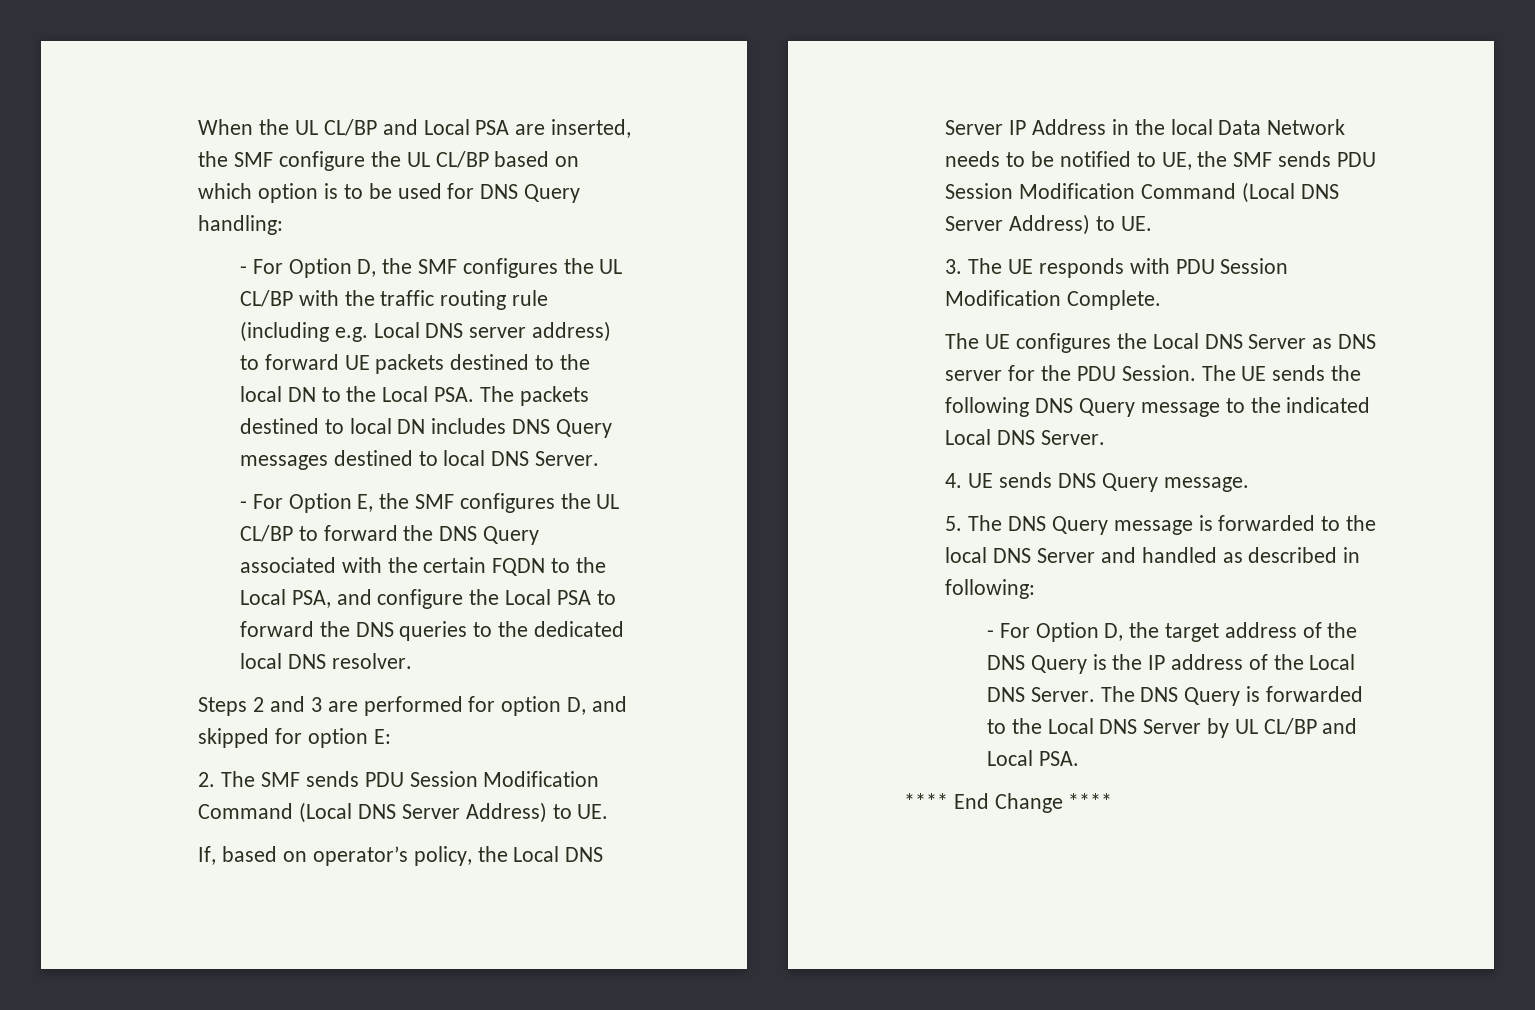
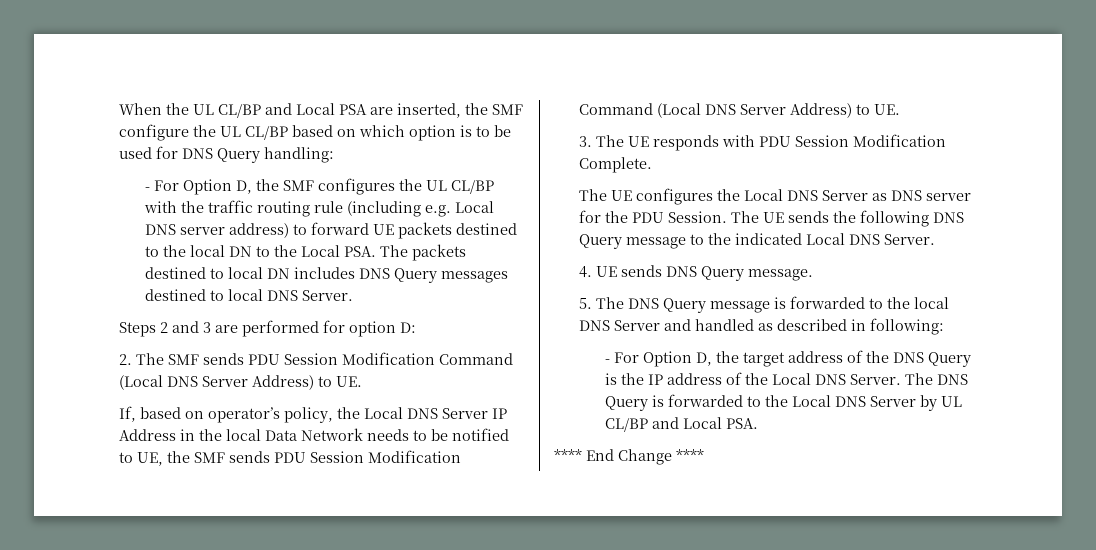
[239,493,620,513] [239,525,539,545] [239,557,606,576] [239,589,616,609] [239,621,624,641] [239,653,412,669] // - For Option E, the SMF configures the UL CL/BP to forward the DNS Query associated with the certain FQDN to the Local PSA, and configure the Local PSA to forward the DNS queries to the dedicated local DNS resolver. -> (353, 295) none
[566,696,627,715] [198,728,391,748] D, and skipped for option E: -> [400,322,417,333] D:

